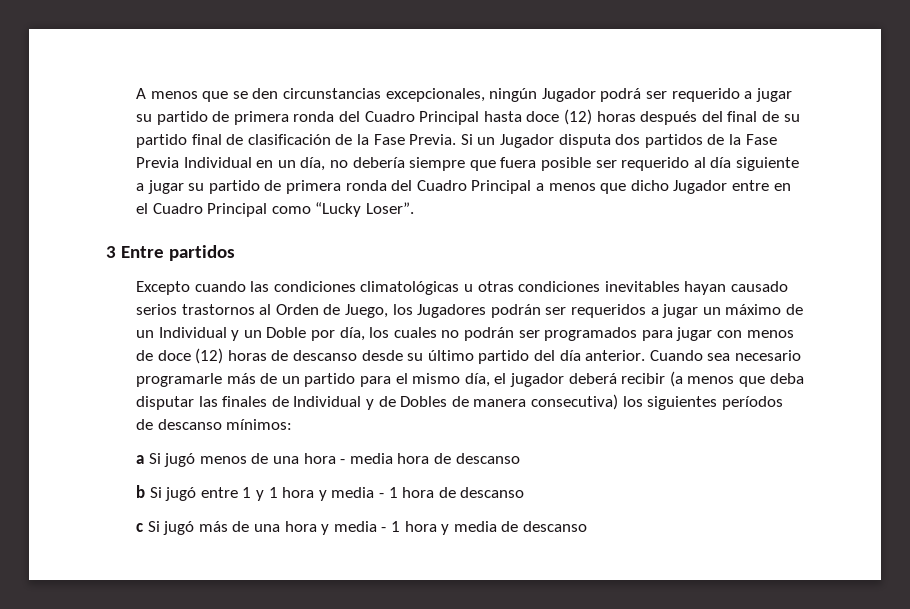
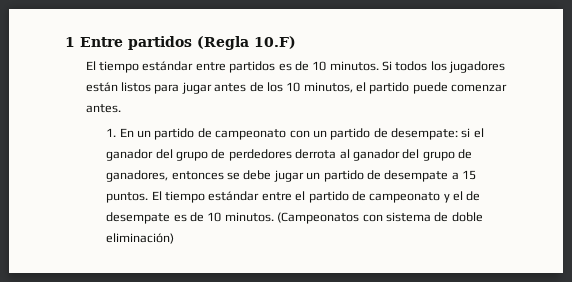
[136,88,792,102] [136,109,800,125] [136,134,777,148] [136,157,799,171] [136,180,791,194] [136,202,415,217] [106,245,235,261] [136,281,789,295] [136,304,803,318] [136,327,794,341] [136,348,801,364] [136,371,804,387] [136,394,783,410] [136,419,293,430] [136,453,520,467] [136,485,525,501] [136,521,587,535] A menos que se den circunstancias excepcionales, ningún Jugador podrá ser requerido a jugar su partido de primera ronda del Cuadro Principal hasta doce (12) horas después del final de su partido final de clasificación de la Fase Previa. Si un Jugador disputa dos partidos de la Fase Previa Individual en un día, no debería siempre que fuera posible ser requerido al día siguiente a jugar su partido de primera ronda del Cuadro Principal a menos que dicho Jugador entre en el Cuadro Principal como “Lucky Loser”. // 3 Entre partidos // Excepto cuando las condiciones climatológicas u otras condiciones inevitables hayan causado serios trastornos al Orden de Juego, los Jugadores podrán ser requeridos a jugar un máximo de un Individual y un Doble por día, los cuales no podrán ser programados para jugar con menos de doce (12) horas de descanso desde su último partido del día anterior. Cuando sea necesario programarle más de un partido para el mismo día, el jugador deberá recibir (a menos que deba disputar las finales de Individual y de Dobles de manera consecutiva) los siguientes períodos de descanso mínimos: // a Si jugó menos de una hora - media hora de descanso // b Si jugó entre 1 y 1 hora y media - 1 hora de descanso // c Si jugó más de una hora y media - 1 hora y media de descanso -> [65,36,296,50] [85,61,506,73] [85,82,508,94] [85,104,121,113] [106,128,484,140] [106,149,473,161] [106,170,477,182] [106,191,481,203] [106,212,483,224] [106,233,175,244] 1 Entre partidos (Regla 10.F) // El tiempo estándar entre partidos es de 10 minutos. Si todos los jugadores están listos para jugar antes de los 10 minutos, el partido puede comenzar antes. // 1. En un partido de campeonato con un partido de desempate: si el ganador del grupo de perdedores derrota al ganador del grupo de ganadores, entonces se debe jugar un partido de desempate a 15 puntos. El tiempo estándar entre el partido de campeonato y el de desempate es de 10 minutos. (Campeonatos con sistema de doble eliminación)

